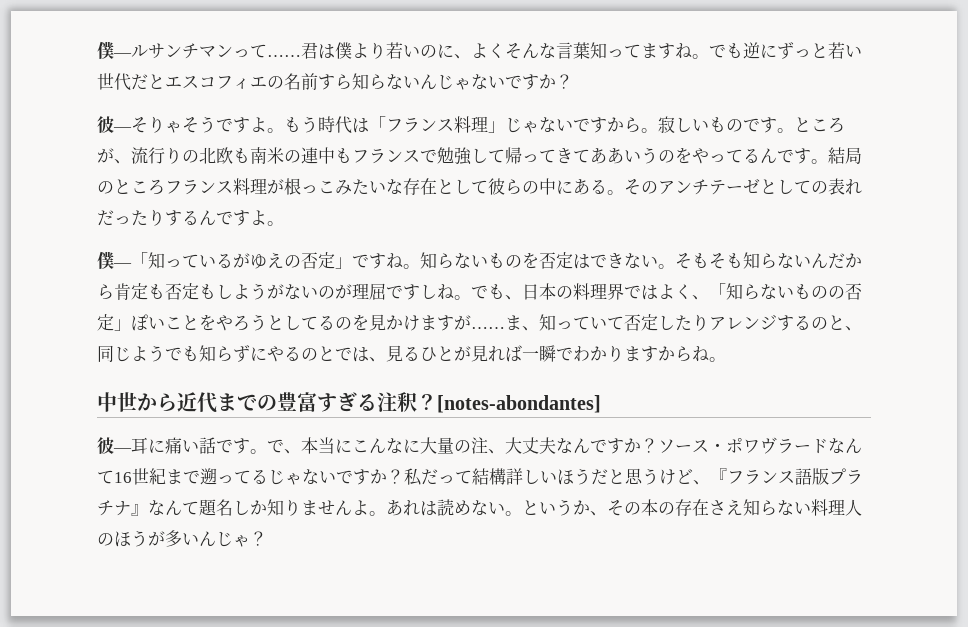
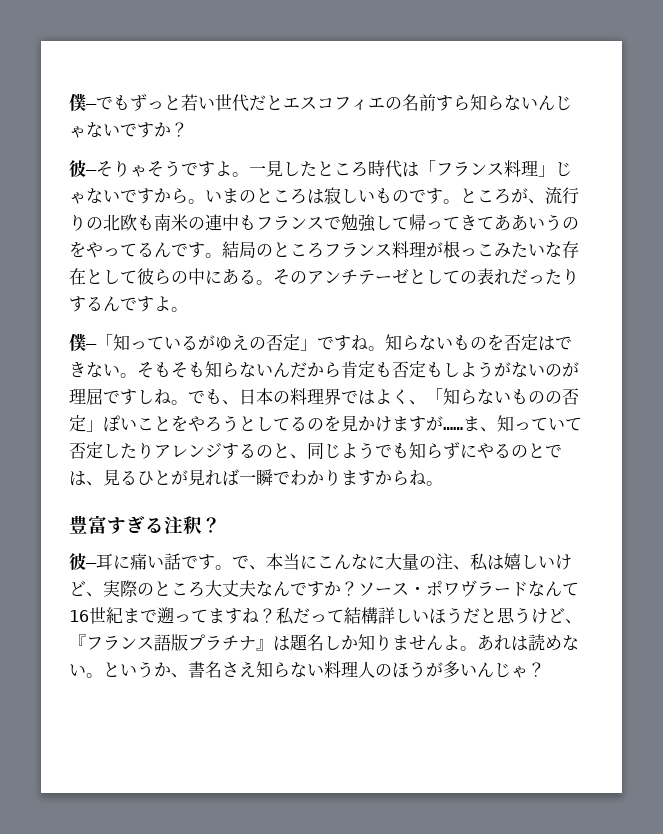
[97,41,777,60] 僕—ルサンチマンって……君は僕より若いのに、よくそんな言葉知ってますね。でも逆に -> [69,93,130,112] 僕—でも
[284,116,318,133] もう -> [249,160,368,177] 一見したところ
(658, 130) none -> [205,188,324,204] いまのところは
[97,392,277,413] 中世から近代までの -> (443, 483) none
[437,395,601,413] [notes-abondantes] -> (221, 525) none
(505, 451) none -> [470,553,572,571] [69,580,205,597] 私は嬉しいけど、実際のところ
[251,469,387,485] るじゃないですか -> [208,608,259,624] ますね
[148,500,199,515] なんて -> [273,636,290,651] は
[607,499,709,516] その本の存在 -> [188,661,222,678] 書名

